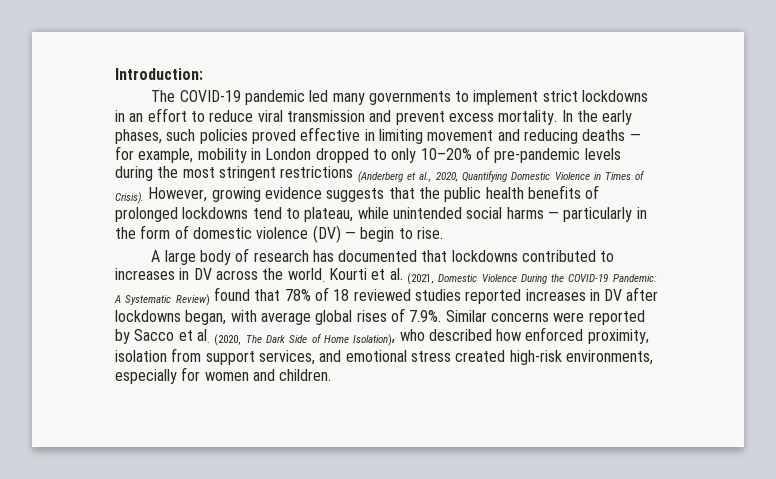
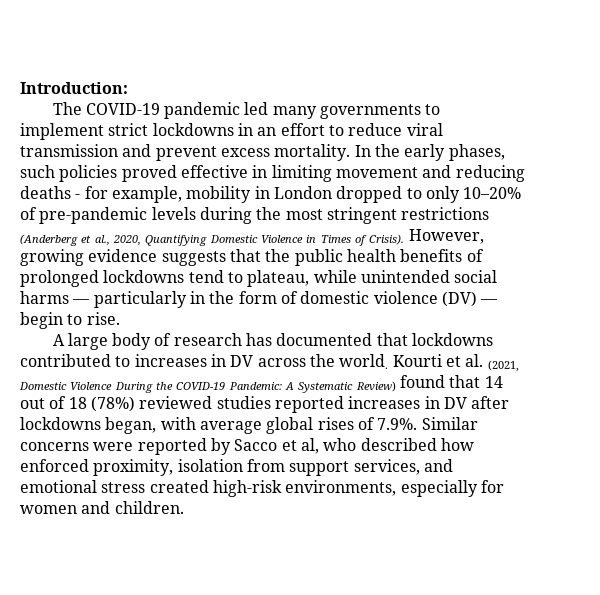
[629,133,641,141] — -> [75,194,81,199] -
[284,289,311,301] 78% -> [484,376,503,388] [20,398,45,409] 14 out
(350, 295) none -> [90,396,135,412] (78%)
[196,329,396,346] al. (2020, The Dark Side of Home Isolation), -> [300,438,319,454] al,

